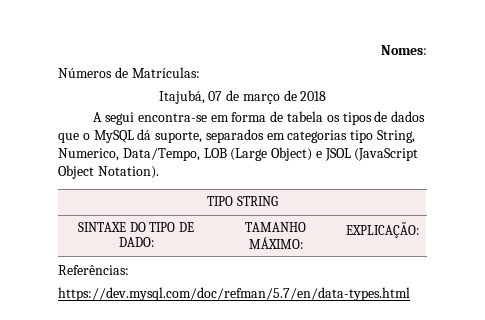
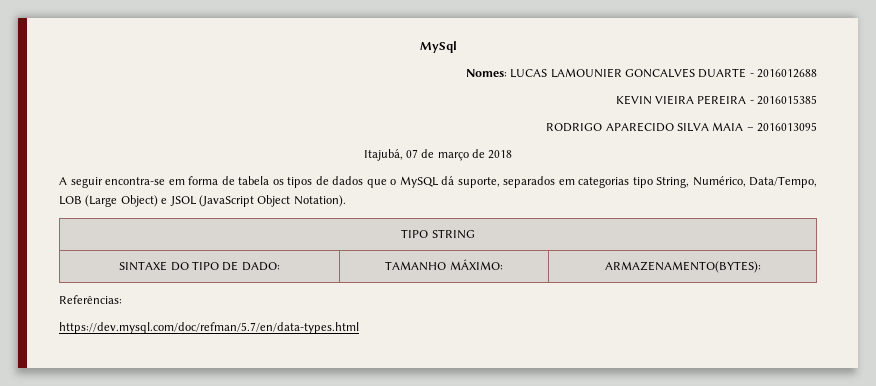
(381, 50) none -> [419,41,457,53] MySql //
[58,67,200,78] // Números de Matrículas: -> [510,68,817,78] [615,95,817,105] [546,122,817,132] LUCAS LAMOUNIER GONCALVES DUARTE - 2016012688 // KEVIN VIEIRA PEREIRA - 2016015385 // RODRIGO APARECIDO SILVA MAIA – 2016013095
[105,112,135,125] segui -> [70,177,103,188] seguir
[58,148,119,161] Numerico, -> [692,176,746,187] Numérico,
[345,222,419,238] EXPLICAÇÃO: -> [604,261,761,273] ARMAZENAMENTO(BYTES):

